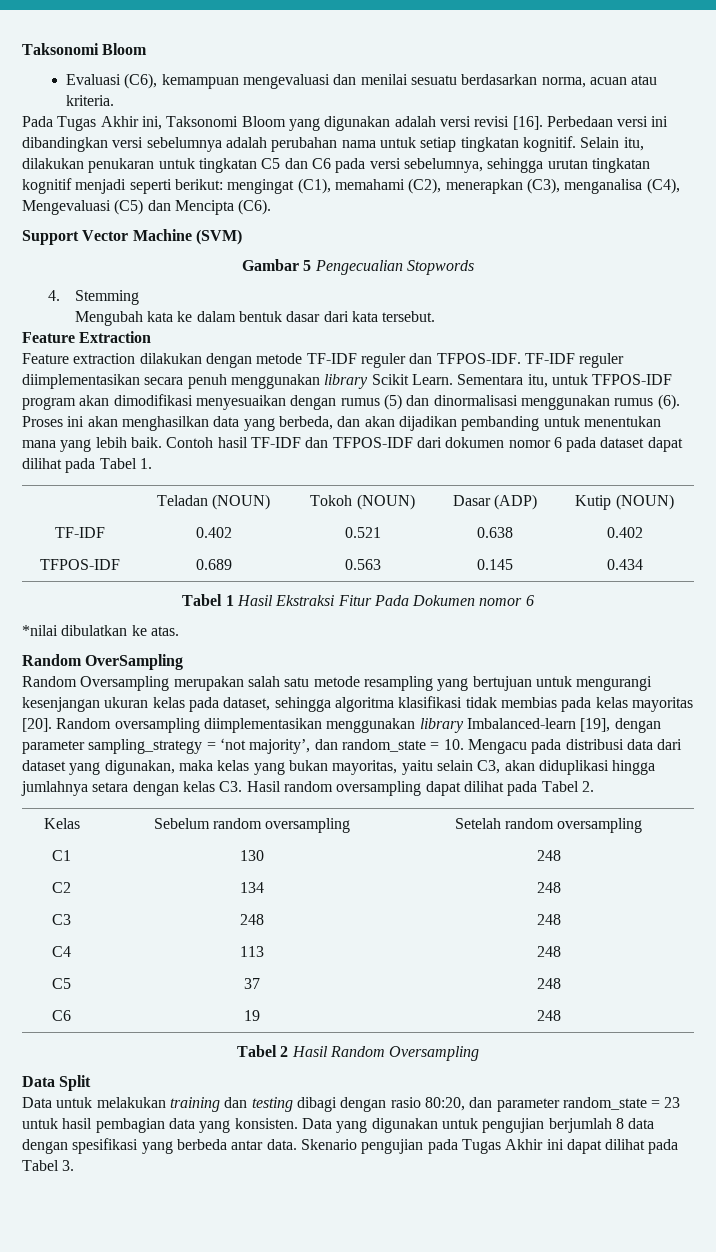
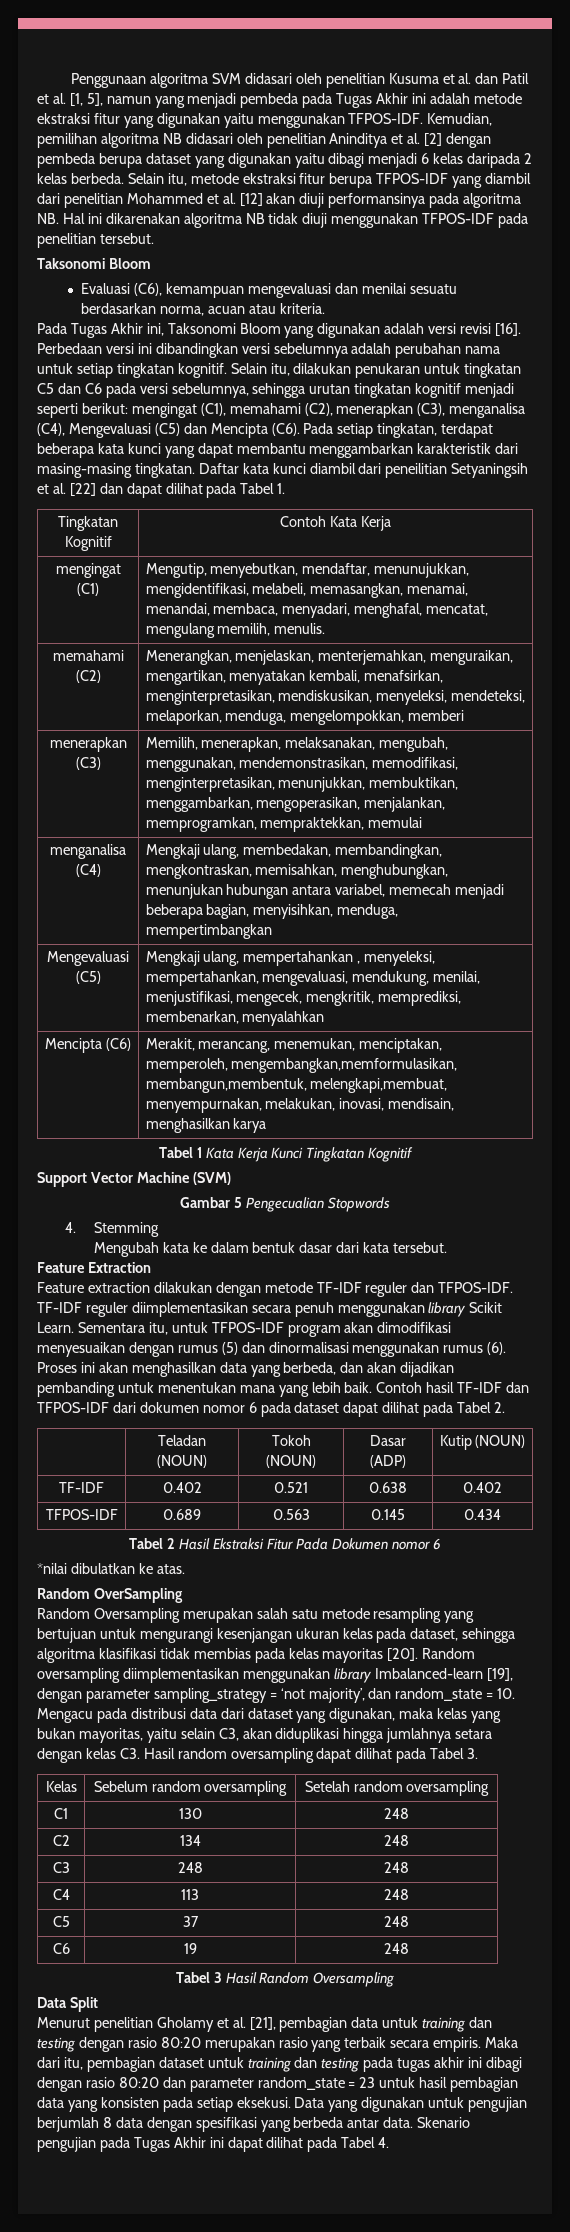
(22, 49) none -> [71,73,530,88] [37,93,522,108] [37,113,493,128] [37,133,492,148] [37,153,533,168] [37,173,532,188] [37,193,522,208] [37,213,529,228] [37,233,154,248] Penggunaan algoritma SVM didasari oleh penelitian Kusuma et al. dan Patil et al. [1, 5], namun yang menjadi pembeda pada Tugas Akhir ini adalah metode ekstraksi fitur yang digunakan yaitu menggunakan TFPOS-IDF. Kemudian, pemilihan algoritma NB didasari oleh penelitian Aninditya et al. [2] dengan pembeda berupa dataset yang digunakan yaitu dibagi menjadi 6 kelas daripada 2 kelas berbeda. Selain itu, metode ekstraksi fitur berupa TFPOS-IDF yang diambil dari penelitian Mohammed et al. [12] akan diuji performansinya pada algoritma NB. Hal ini dikarenakan algoritma NB tidak diuji menggunakan TFPOS-IDF pada penelitian tersebut. //
(272, 207) none -> [303,423,494,438] [37,443,519,458] [37,463,529,478] [37,483,286,498] [58,516,118,531] [64,536,112,551] [280,516,391,531] [55,563,121,578] [77,583,99,596] [145,563,470,578] [145,583,469,598] [145,603,489,618] [145,623,326,638] [52,650,124,661] [75,670,101,683] [145,650,514,665] [145,670,444,685] [145,690,526,705] [145,710,465,725] [49,737,127,752] [75,757,101,770] [145,737,449,752] [145,757,459,772] [145,777,459,792] [145,797,446,812] [145,817,423,832] [50,844,126,859] [75,864,101,877] [145,844,443,859] [145,864,449,879] [145,884,505,899] [145,904,399,919] [145,924,272,939] [47,951,129,966] [75,971,101,984] [145,951,436,966] [145,971,481,986] [145,991,462,1006] [145,1011,325,1026] [45,1038,131,1053] [145,1038,443,1053] [145,1058,458,1073] [145,1078,448,1093] [145,1098,455,1113] [145,1118,267,1133] [158,1147,414,1162] Pada setiap tingkatan, terdapat beberapa kata kunci yang dapat membantu menggambarkan karakteristik dari masing-masing tingkatan. Daftar kata kunci diambil dari peneilitian Setyaningsih et al. [22] dan dapat dilihat pada Tabel 1. // Tingkatan Kognitif | Contoh Kata Kerja // mengingat (C1) | Mengutip, menyebutkan, mendaftar, menunujukkan, mengidentifikasi, melabeli, memasangkan, menamai, menandai, membaca, menyadari, menghafal, mencatat, mengulang memilih, menulis. // memahami (C2) | Menerangkan, menjelaskan, menterjemahkan, menguraikan, mengartikan, menyatakan kembali, menafsirkan, menginterpretasikan, mendiskusikan, menyeleksi, mendeteksi, melaporkan, menduga, mengelompokkan, memberi // menerapkan (C3) | Memilih, menerapkan, melaksanakan, mengubah, menggunakan, mendemonstrasikan, memodifikasi, menginterpretasikan, menunjukkan, membuktikan, menggambarkan, mengoperasikan, menjalankan, memprogramkan, mempraktekkan, memulai // menganalisa (C4) | Mengkaji ulang, membedakan, membandingkan, mengkontraskan, memisahkan, menghubungkan, menunjukan hubungan antara variabel, memecah menjadi beberapa bagian, menyisihkan, menduga, mempertimbangkan // Mengevaluasi (C5) | Mengkaji ulang, mempertahankan , menyeleksi, mempertahankan, mengevaluasi, mendukung, menilai, menjustifikasi, mengecek, mengkritik, memprediksi, membenarkan, menyalahkan // Mencipta (C6) | Merakit, merancang, menemukan, menciptakan, memperoleh, mengembangkan,memformulasikan, membangun,membentuk, melengkapi,membuat, menyempurnakan, melakukan, inovasi, mendisain, menghasilkan karya // Tabel 1 Kata Kerja Kunci Tingkatan Kognitif
[139,458,152,469] 1. -> [494,1402,506,1413] 2.
[225,595,234,606] 1 -> [167,1538,176,1549] 2
[581,781,594,792] 2. -> [467,1748,479,1759] 3.
[280,1046,289,1057] 2 -> [213,1972,222,1983] 3
[22,1097,293,1112] Data untuk melakukan training dan testing -> [37,2017,493,2032] [37,2037,519,2052] [37,2057,483,2072] Menurut penelitian Gholamy et al. [21], pembagian data untuk training dan testing dengan rasio 80:20 merupakan rasio yang terbaik secara empiris. Maka dari itu, pembagian dataset untuk training dan testing pada tugas akhir ini
[424,1097,465,1111] 80:20, -> [118,2077,159,2088] 80:20
[234,1118,298,1129] konsisten. -> [100,2097,291,2112] konsisten pada setiap eksekusi.
[62,1160,75,1171] 3. -> [378,2137,390,2148] 4.

